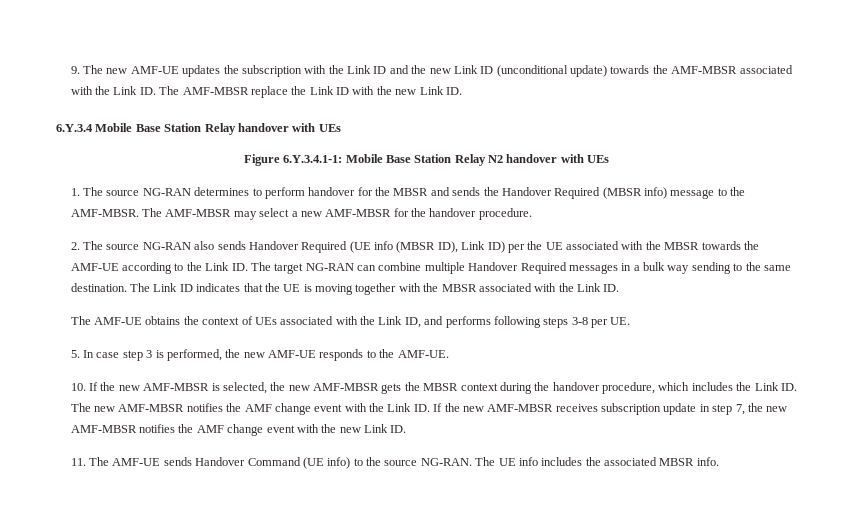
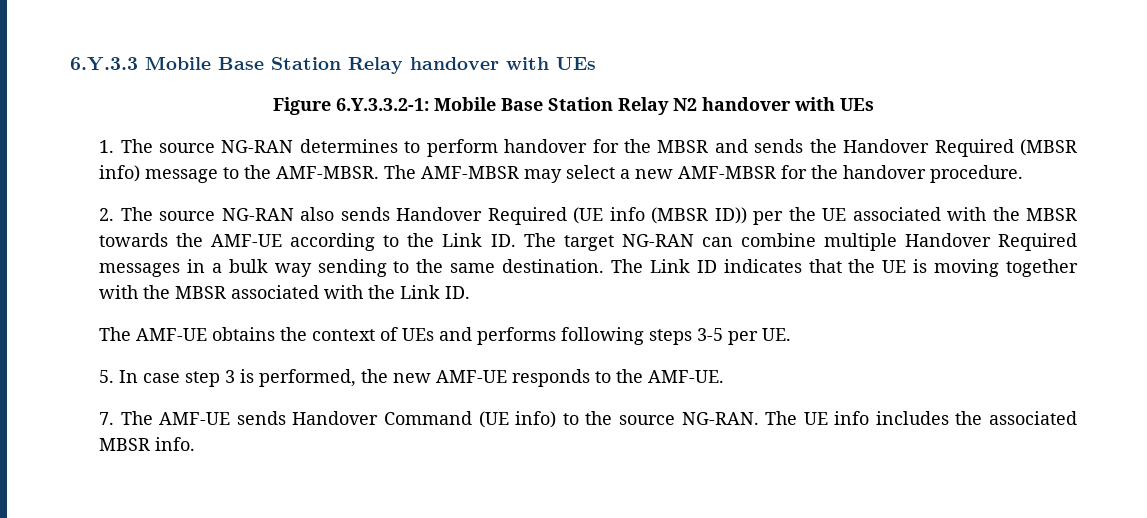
[70,65,793,77] [70,86,462,98] [56,124,93,132] 9. The new AMF-UE updates the subscription with the Link ID and the new Link ID (unconditional update) towards the AMF-MBSR associated with the Link ID. The AMF-MBSR replace the Link ID with the new Link ID. // 6.Y.3.4 -> [70,57,138,71] 6.Y.3.3
[283,155,343,163] 6.Y.3.4.1-1: -> [336,98,429,111] 6.Y.3.3.2-1:
[437,241,505,253] ID), Link ID) -> [714,207,747,224] ID))
[280,316,421,328] associated with the Link ID, -> (435, 334) none
[571,317,588,325] 3-8 -> [697,328,724,341] 3-5
[70,382,797,394] [70,403,788,415] [70,424,407,436] [70,458,86,466] 10. If the new AMF-MBSR is selected, the new AMF-MBSR gets the MBSR context during the handover procedure, which includes the Link ID. The new AMF-MBSR notifies the AMF change event with the Link ID. If the new AMF-MBSR receives subscription update in step 7, the new AMF-MBSR notifies the AMF change event with the new Link ID. // 11. -> [99,412,115,425] 7.

